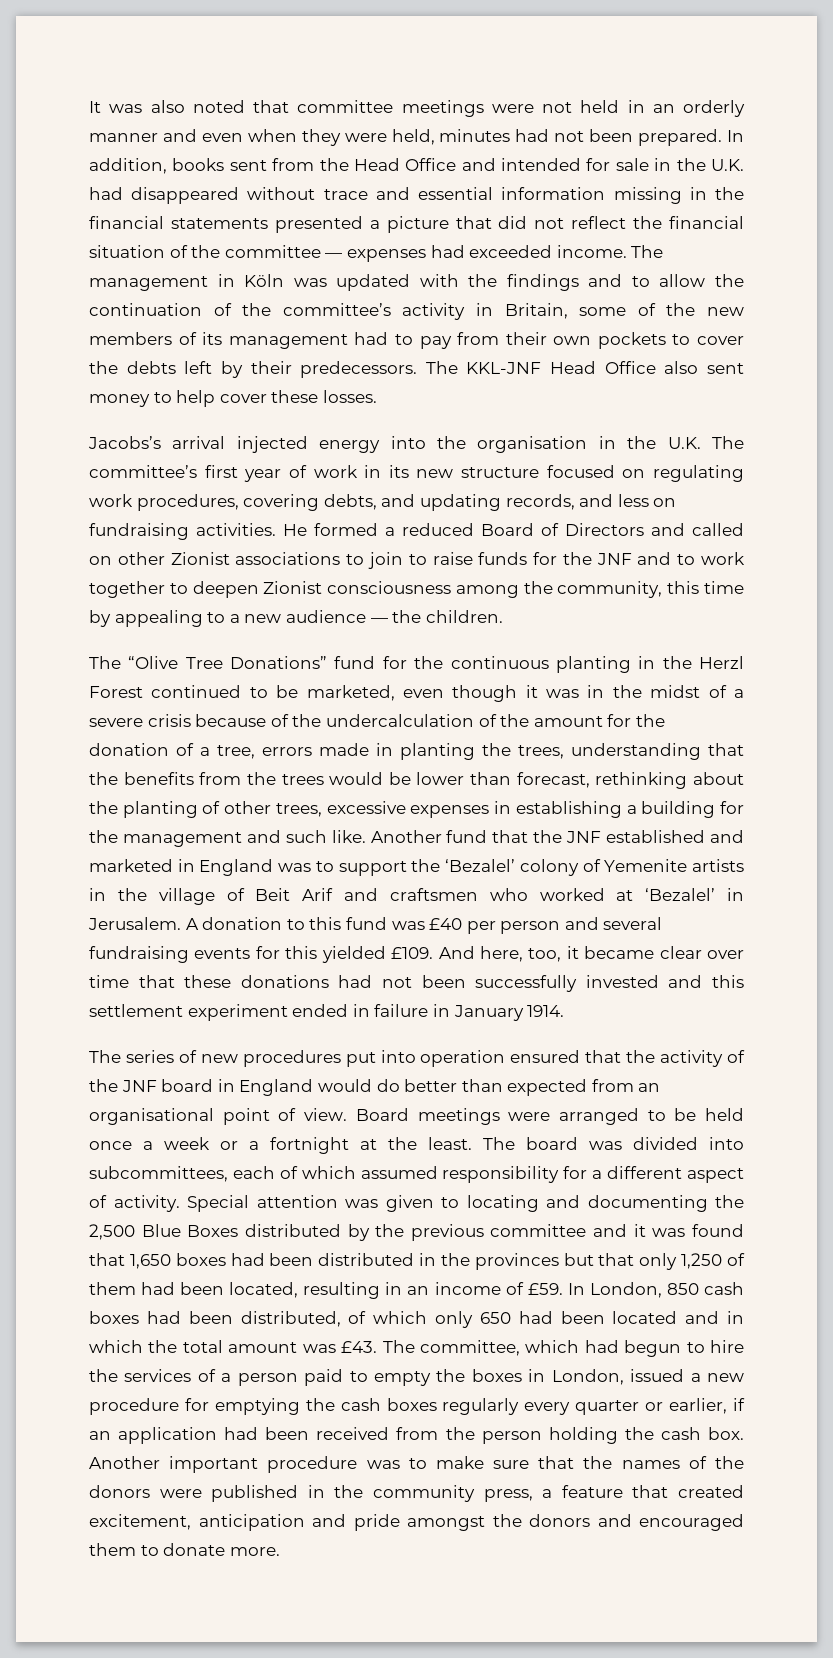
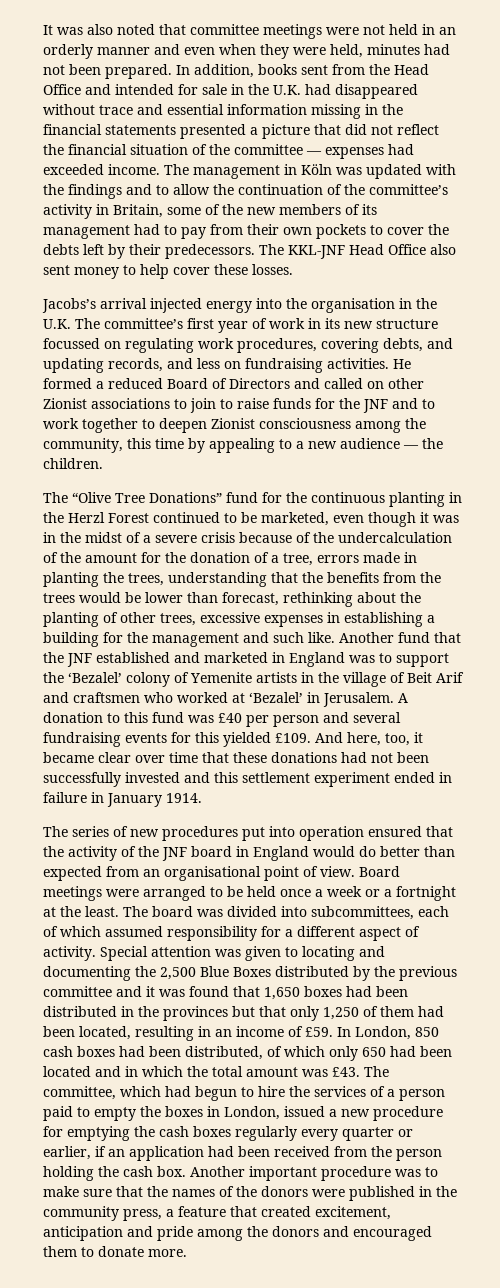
[546,465,615,478] focused -> [43,338,100,349] focussed
[407,1516,485,1531] amongst -> [197,1229,243,1241] among

